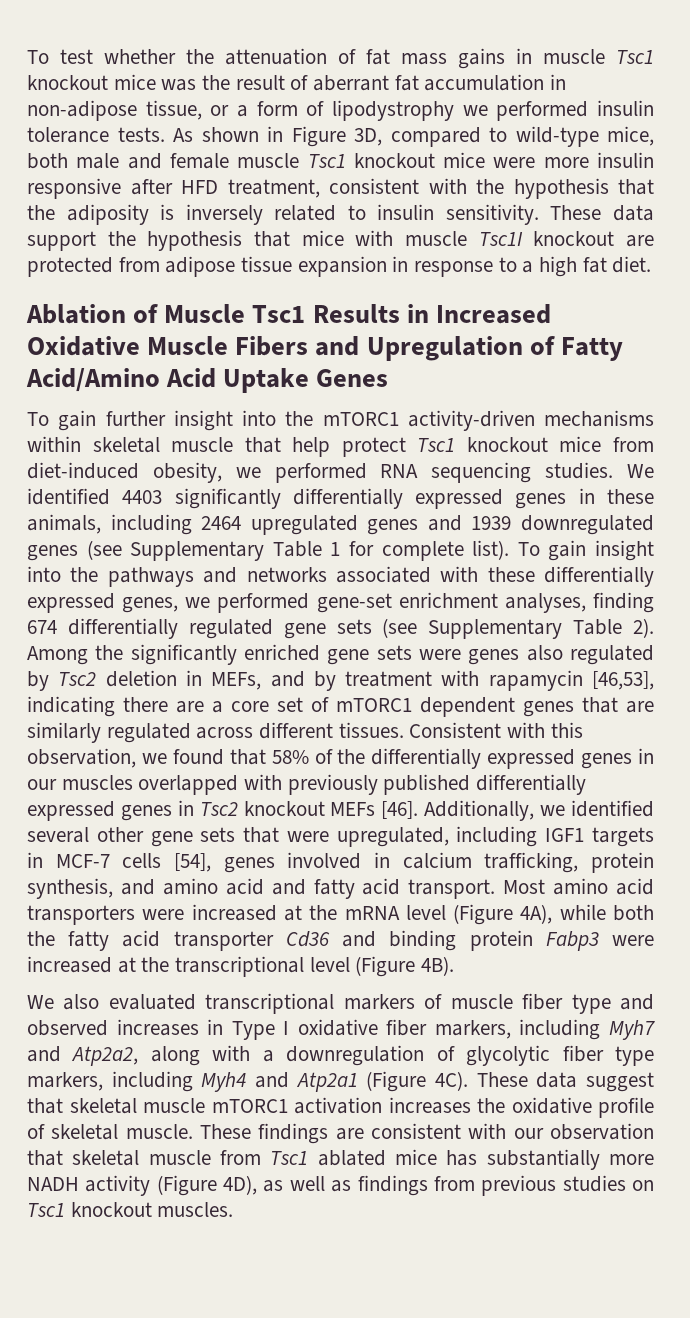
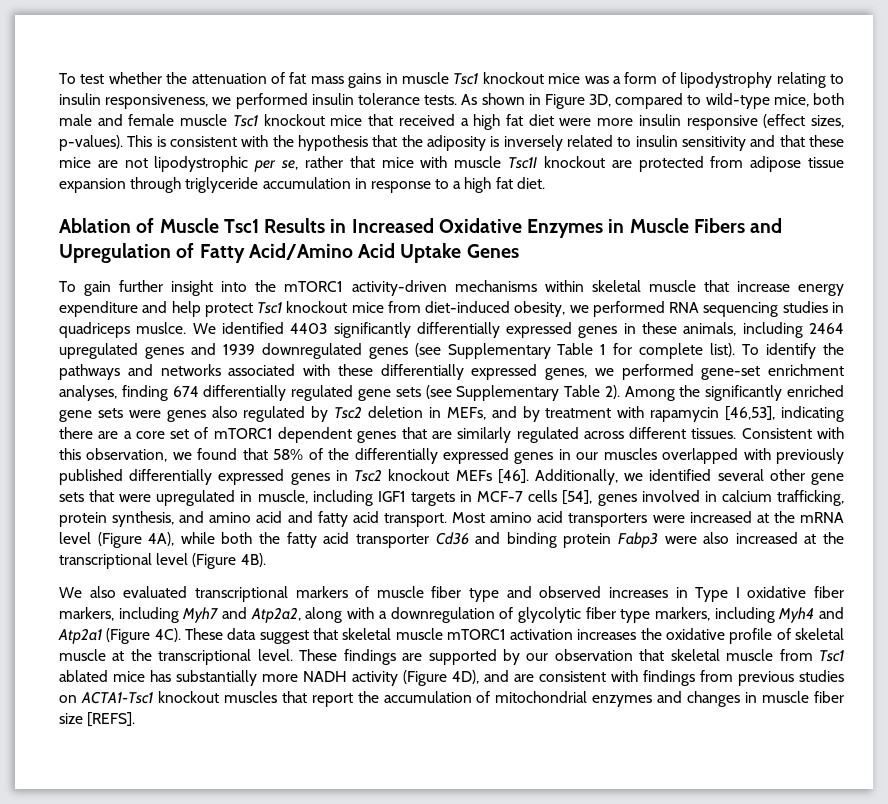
[202,74,567,91] [27,100,454,121] the result of aberrant fat accumulation in non-adipose tissue, or a form of lipodystrophy -> [612,72,844,88] [59,93,209,109] a form of lipodystrophy relating to insulin responsiveness,
[493,152,654,168] [27,178,320,199] were more insulin responsive after HFD treatment, -> [368,114,845,130] [59,135,166,151] that received a high fat diet were more insulin responsive (effect sizes, p-values). This is
[445,204,654,225] [27,230,243,251] sensitivity. These data support the hypothesis -> [682,135,845,151] [59,156,343,172] sensitivity and that these mice are not lipodystrophic per se, rather
(387, 266) none -> [130,177,351,193] through triglyceride accumulation
(140, 346) none -> [527,219,625,238] Enzymes in
(281, 445) none -> [736,281,844,296] [59,301,168,317] increase energy expenditure and
[545,462,614,479] studies. -> [782,301,844,313] [59,322,187,338] studies in quadriceps muslce.
[548,540,655,561] [27,566,61,582] gain insight into -> [766,343,817,359] identify
[336,827,449,847] upregulated, -> [156,490,308,506] upregulated in muscle,
(654, 940) none -> [703,532,730,544] also
[125,1124,193,1139] muscle. -> [59,649,293,665] muscle at the transcriptional level.
[371,1123,507,1139] consistent with -> [428,649,520,665] supported by
[263,1176,352,1192] as well as -> [484,670,638,682] and are consistent with
[27,1202,234,1217] Tsc1 knockout muscles. -> [80,691,845,707] [59,712,136,727] ACTA1-Tsc1 knockout muscles that report the accumulation of mitochondrial enzymes and changes in muscle fiber size [REFS].

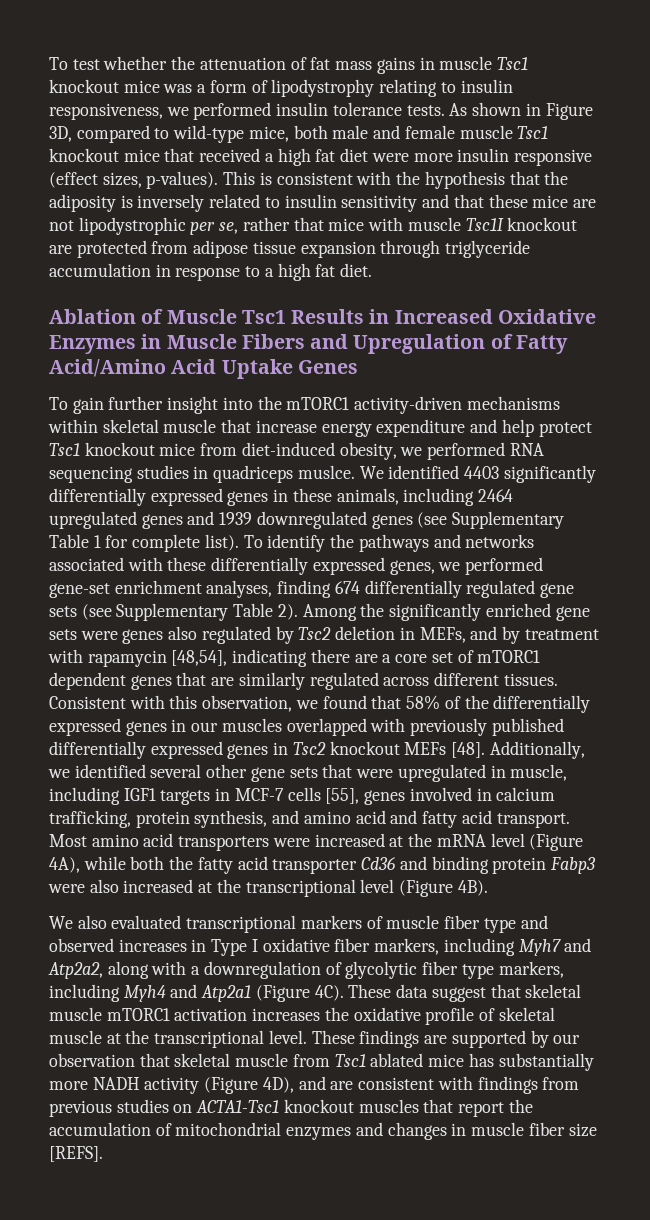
[725,406,776,421] [46,53], -> [171,650,228,666] [48,54],
[497,469,529,484] [46]. -> [451,742,486,758] [48].
[562,490,593,505] [54], -> [325,788,360,804] [55],

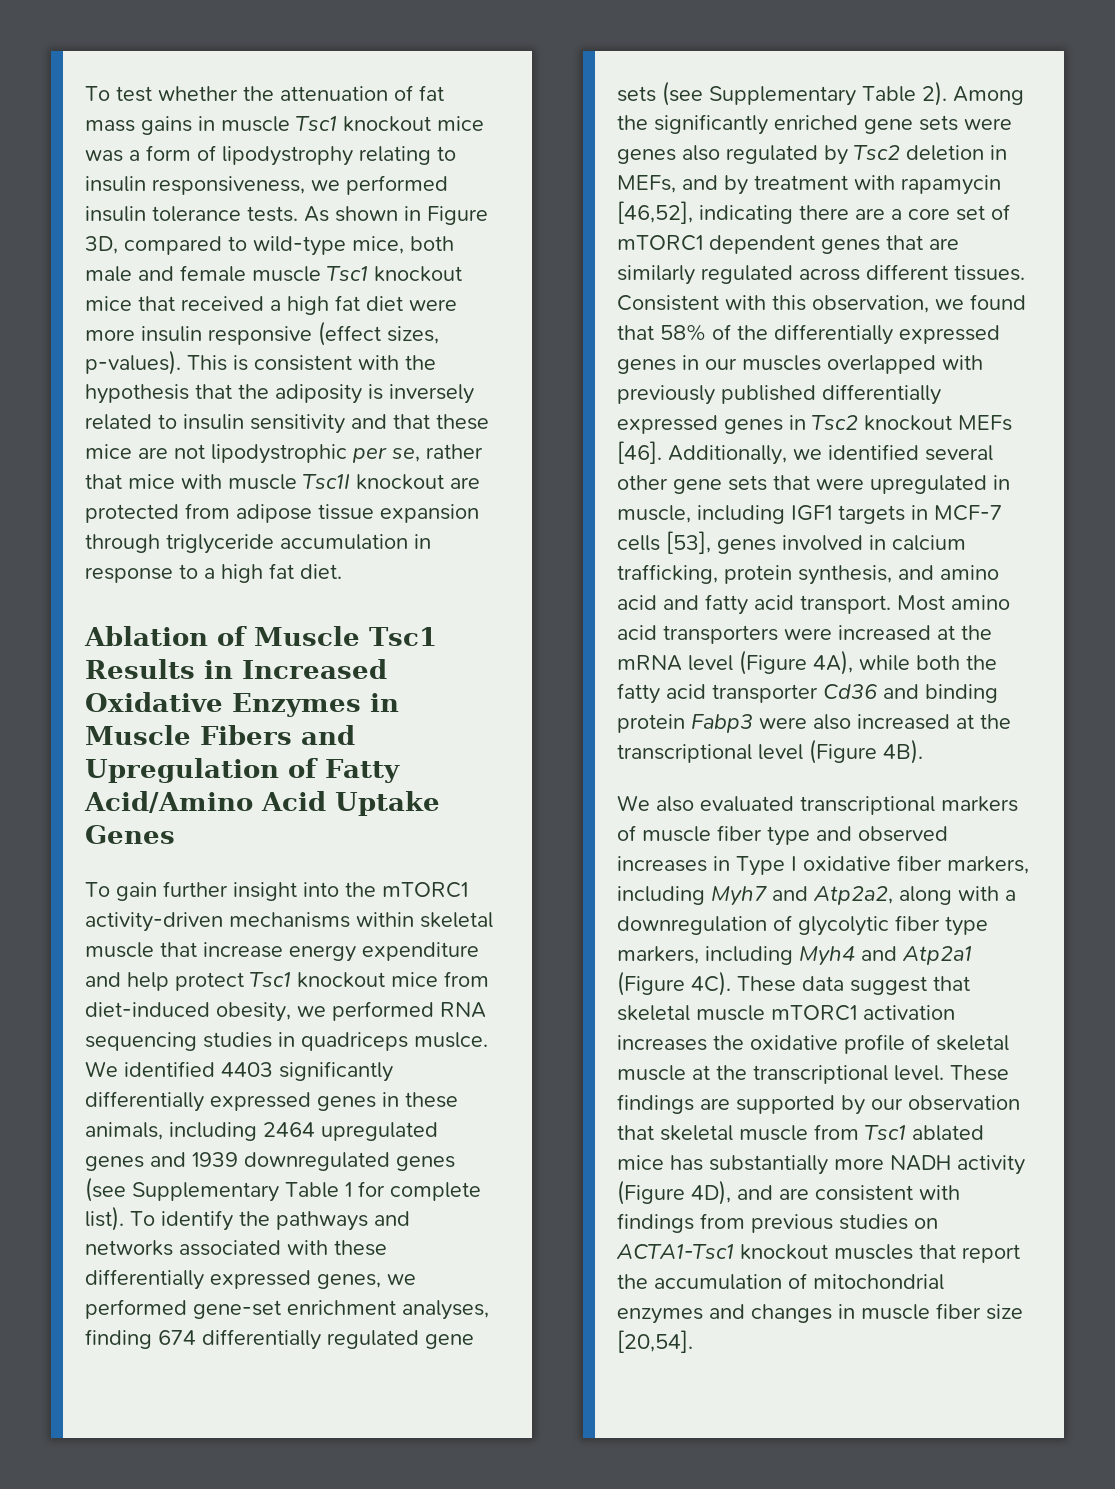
[171,650,228,666] [48,54], -> [617,201,693,224] [46,52],
[451,742,486,758] [48]. -> [617,441,662,464] [46].
[325,788,360,804] [55], -> [666,531,711,554] [53],
[49,1146,103,1162] [REFS]. -> [617,1330,693,1353] [20,54].

